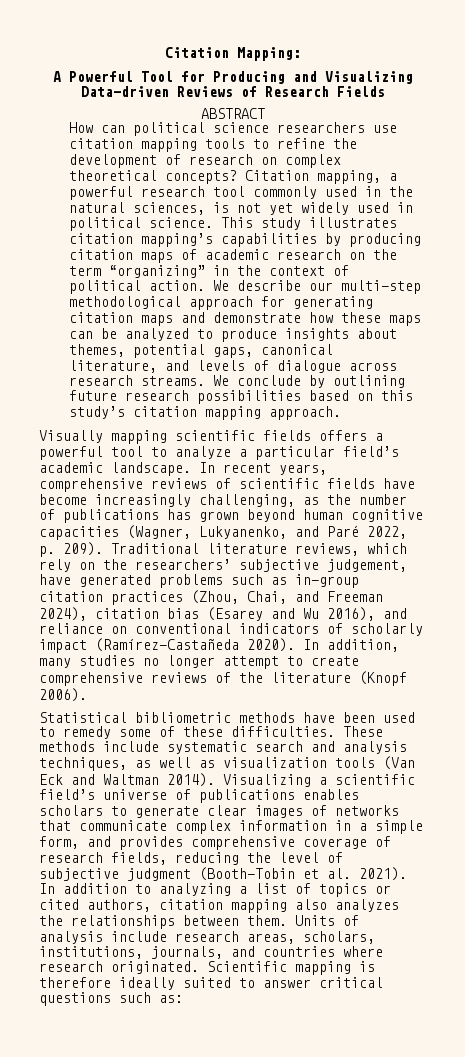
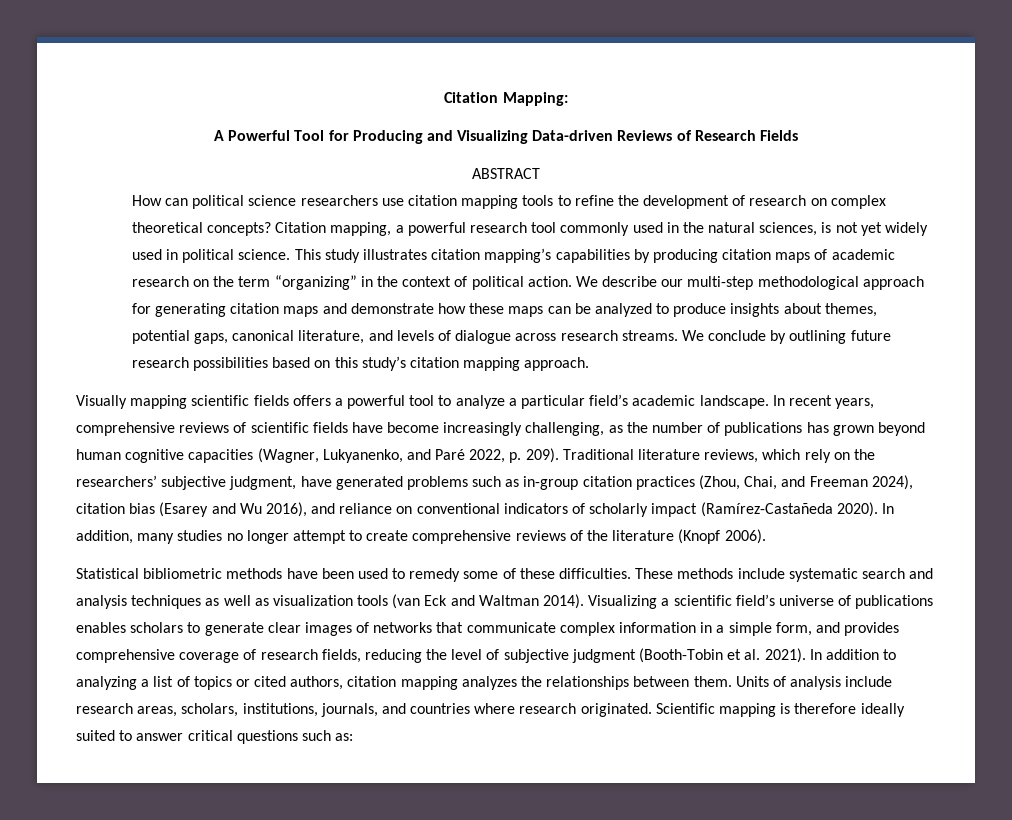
[327,559,407,572] judgement, -> [229,476,297,490] judgment,
[39,757,127,771] techniques, -> [131,595,202,609] techniques
[383,756,415,770] (Van -> [392,594,421,609] (van
[295,899,327,910] also -> (458, 683) none

